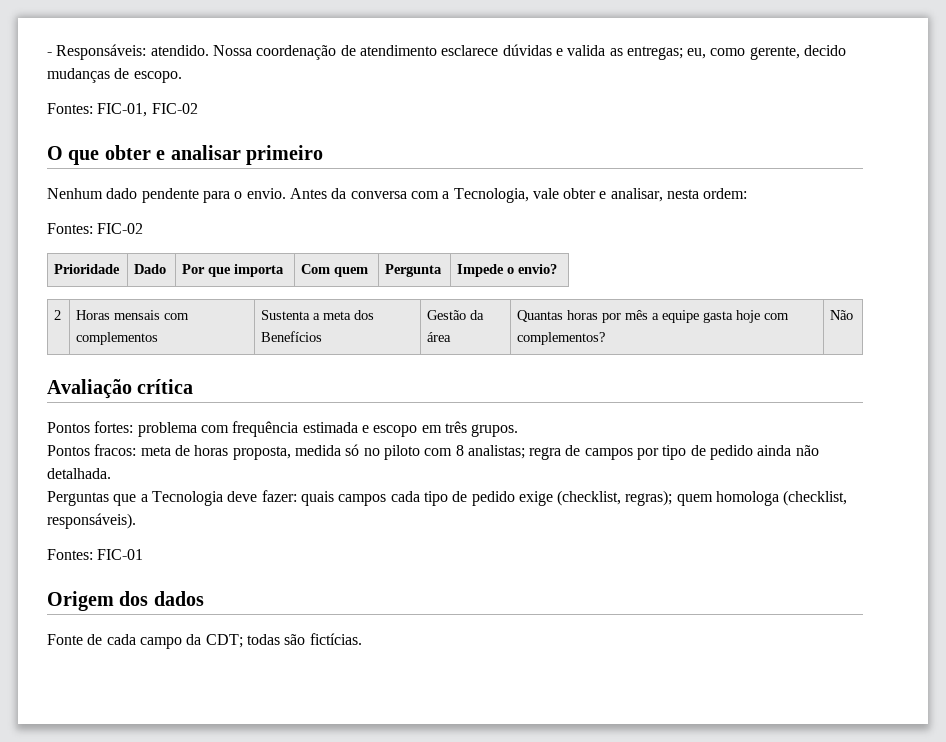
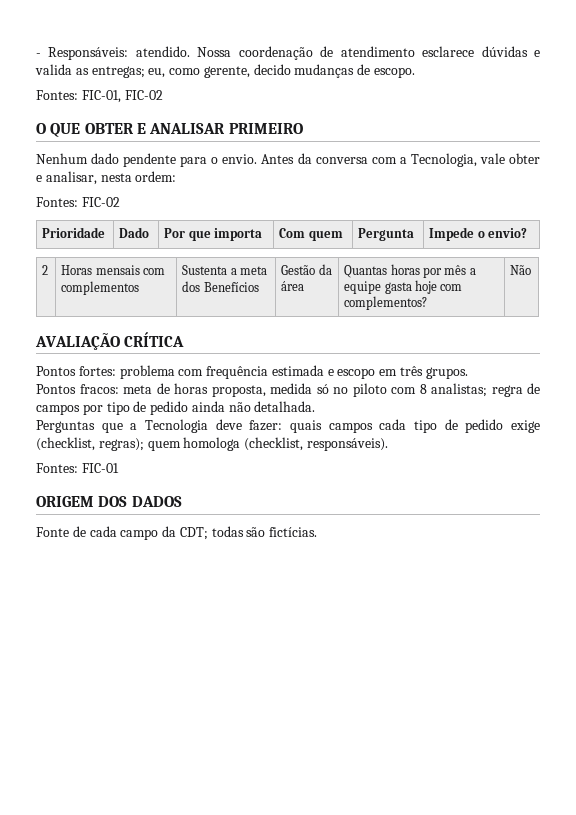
[68,145,323,165] que obter e analisar primeiro -> [50,123,303,137] QUE OBTER E ANALISAR PRIMEIRO
[47,379,194,399] Avaliação crítica -> [35,332,185,350] AVALIAÇÃO CRÍTICA
[47,591,204,611] Origem dos dados -> [36,496,182,507] ORIGEM DOS DADOS

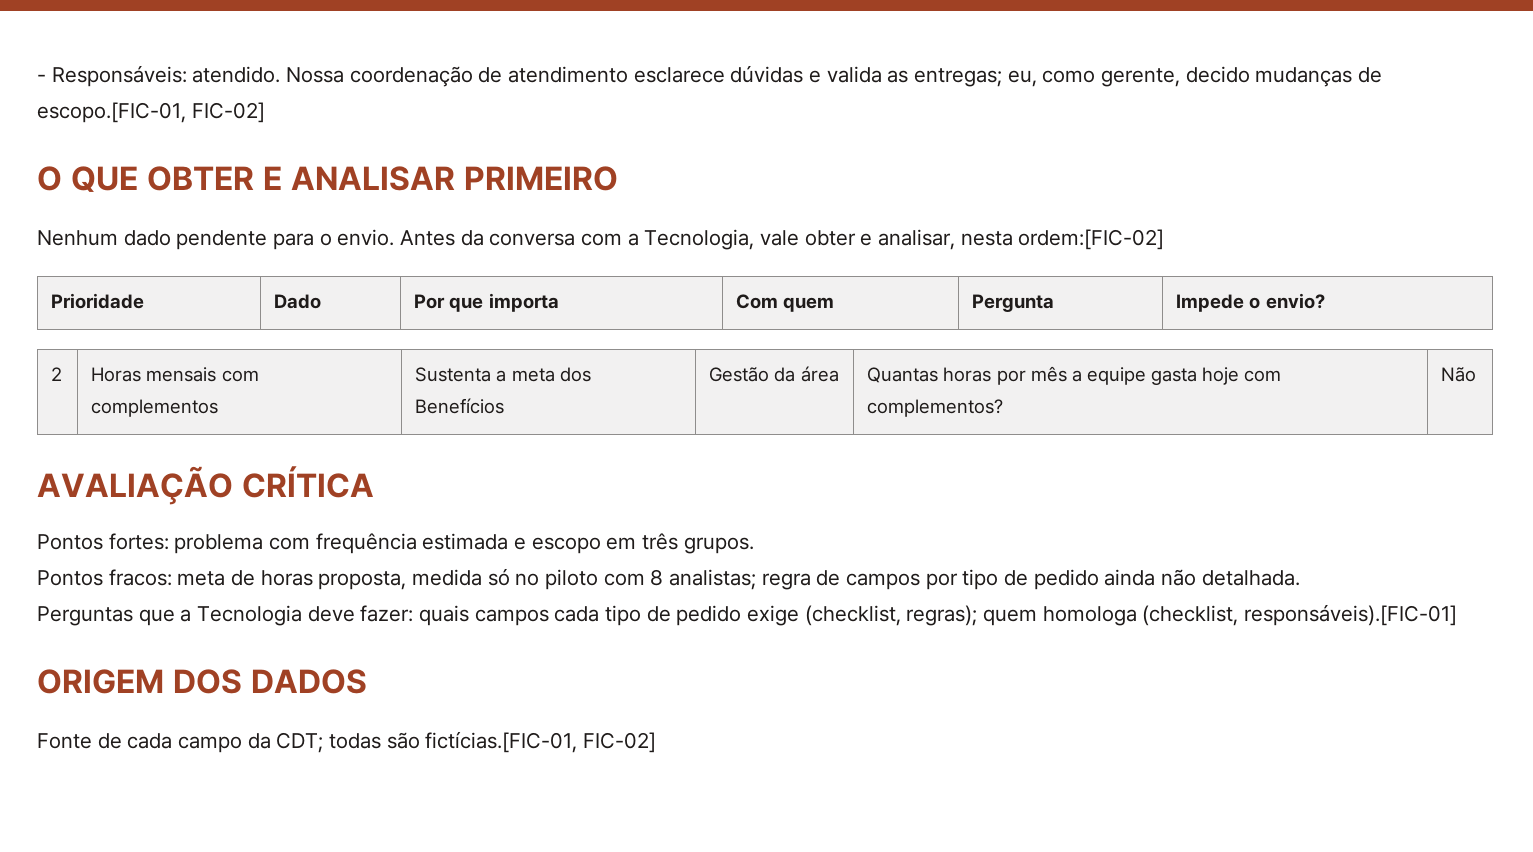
[374,67,416,78] [36,90,163,103] escopo. // Fontes: FIC-01, FIC-02 -> [37,102,265,123] escopo.[FIC-01, FIC-02]
[135,171,177,182] [36,197,120,207] ordem: // Fontes: FIC-02 -> [1018,229,1165,250] ordem:[FIC-02]
[306,438,388,451] [36,463,119,473] responsáveis). // Fontes: FIC-01 -> [1244,604,1458,626] responsáveis).[FIC-01]
[269,527,318,537] fictícias. -> [425,731,657,753] fictícias.[FIC-01, FIC-02]

